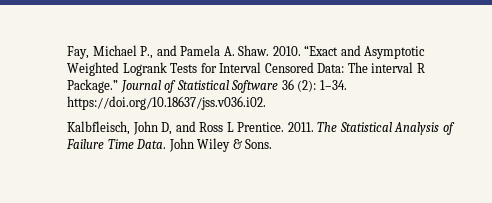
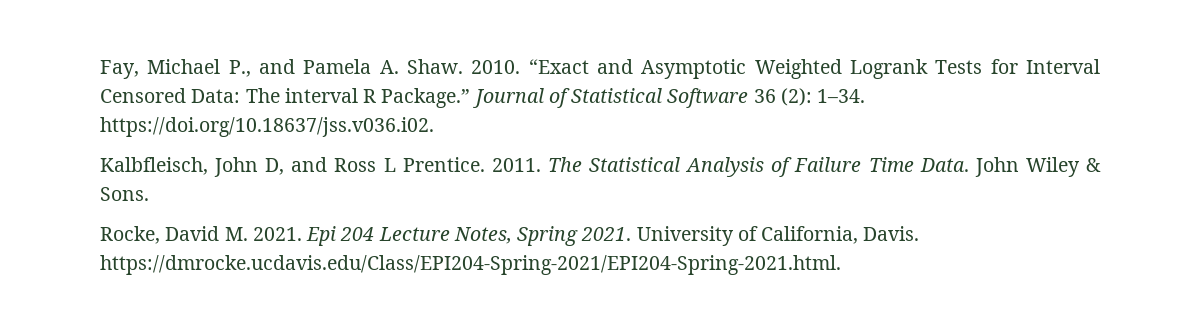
(273, 144) none -> [100,226,920,246] [100,255,841,275] // Rocke, David M. 2021. Epi 204 Lecture Notes, Spring 2021. University of California, Davis. https://dmrocke.ucdavis.edu/Class/EPI204-Spring-2021/EPI204-Spring-2021.html.

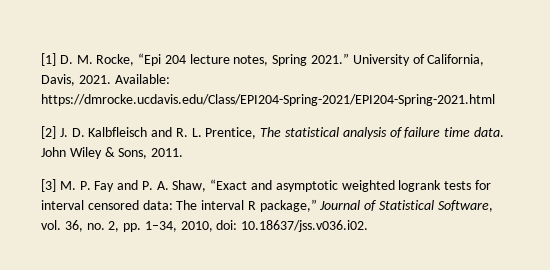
[100,59,1101,79] [100,88,241,103] Fay, Michael P., and Pamela A. Shaw. 2010. “Exact and Asymptotic Weighted Logrank Tests for Interval Censored Data: -> [41,53,485,66] [41,74,170,86] [41,94,495,106] [41,126,504,139] [41,147,184,159] [41,179,491,192] [41,200,173,210] [1] D. M. Rocke, “Epi 204 lecture notes, Spring 2021.” University of California, Davis, 2021. Available: https://dmrocke.ucdavis.edu/Class/EPI204-Spring-2021/EPI204-Spring-2021.html // [2] J. D. Kalbfleisch and R. L. Prentice, The statistical analysis of failure time data. John Wiley & Sons, 2011. // [3] M. P. Fay and P. A. Shaw, “Exact and asymptotic weighted logrank tests for interval censored data:
[381,88,471,108] Package.” -> [259,199,317,212] package,”
[667,88,866,108] [100,117,434,137] [100,157,1101,177] [100,187,149,201] [100,226,920,246] [100,255,841,275] Software 36 (2): 1–34. https://doi.org/10.18637/jss.v036.i02. // Kalbfleisch, John D, and Ross L Prentice. 2011. The Statistical Analysis of Failure Time Data. John Wiley & Sons. // Rocke, David M. 2021. Epi 204 Lecture Notes, Spring 2021. University of California, Davis. https://dmrocke.ucdavis.edu/Class/EPI204-Spring-2021/EPI204-Spring-2021.html. -> [437,200,493,212] [41,220,369,232] Software, vol. 36, no. 2, pp. 1–34, 2010, doi: 10.18637/jss.v036.i02.

